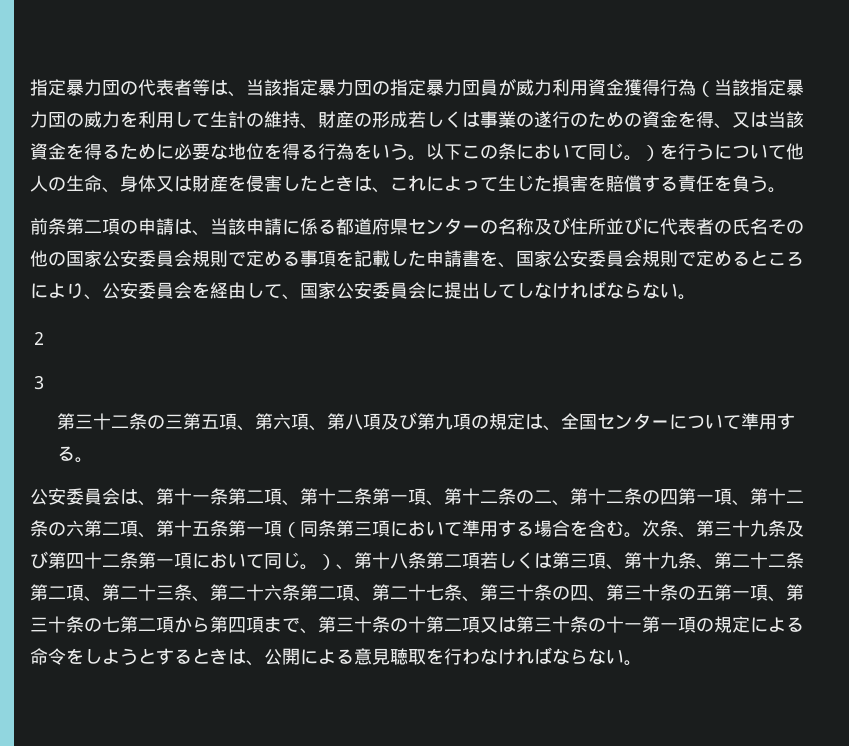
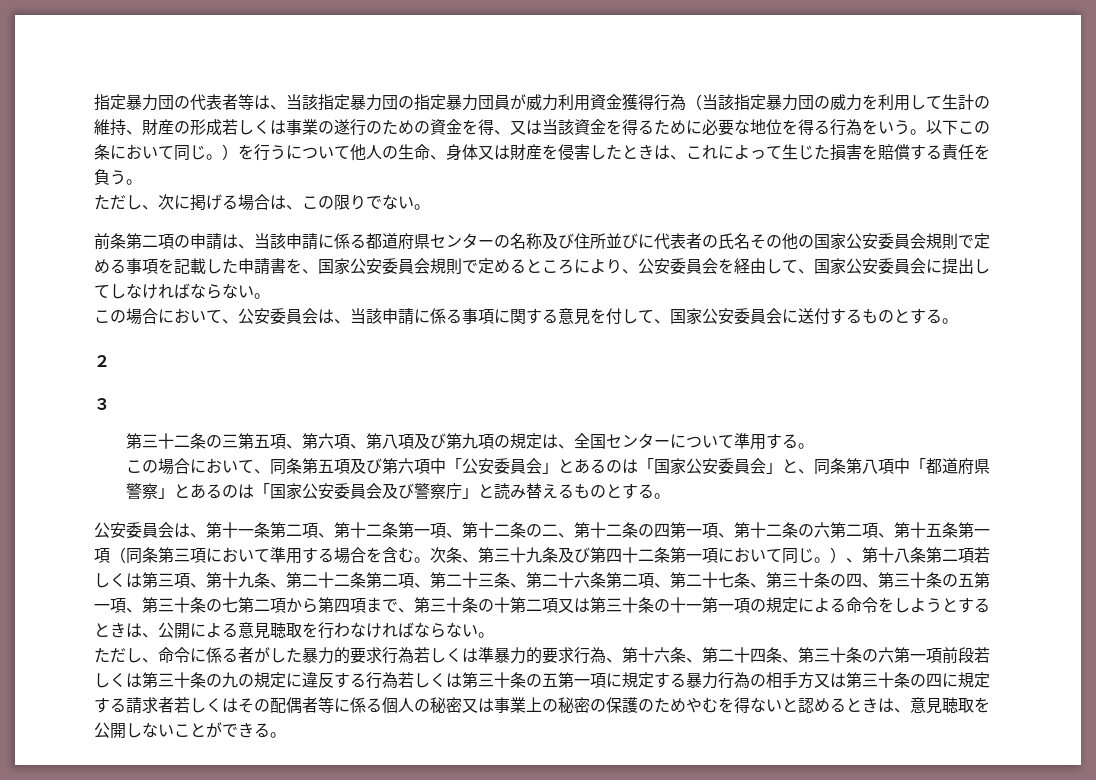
(786, 190) none -> [94,194,430,211] // ただし、次に掲げる場合は、この限りでない。
(696, 297) none -> [94,308,958,325] // この場合において、公安委員会は、当該申請に係る事項に関する意見を付して、国家公安委員会に送付するものとする。
(93, 460) none -> [125,458,990,475] [125,483,670,500] // この場合において、同条第五項及び第六項中「公安委員会」とあるのは「国家公安委員会」と、同条第八項中「都道府県警察」とあるのは「国家公安委員会及び警察庁」と読み替えるものとする。
(642, 663) none -> [94,647,990,664] [94,672,990,689] [94,697,990,714] [94,722,286,739] // ただし、命令に係る者がした暴力的要求行為若しくは準暴力的要求行為、第十六条、第二十四条、第三十条の六第一項前段若しくは第三十条の九の規定に違反する行為若しくは第三十条の五第一項に規定する暴力行為の相手方又は第三十条の四に規定する請求者若しくはその配偶者等に係る個人の秘密又は事業上の秘密の保護のためやむを得ないと認めるときは、意見聴取を公開しないことができる。

